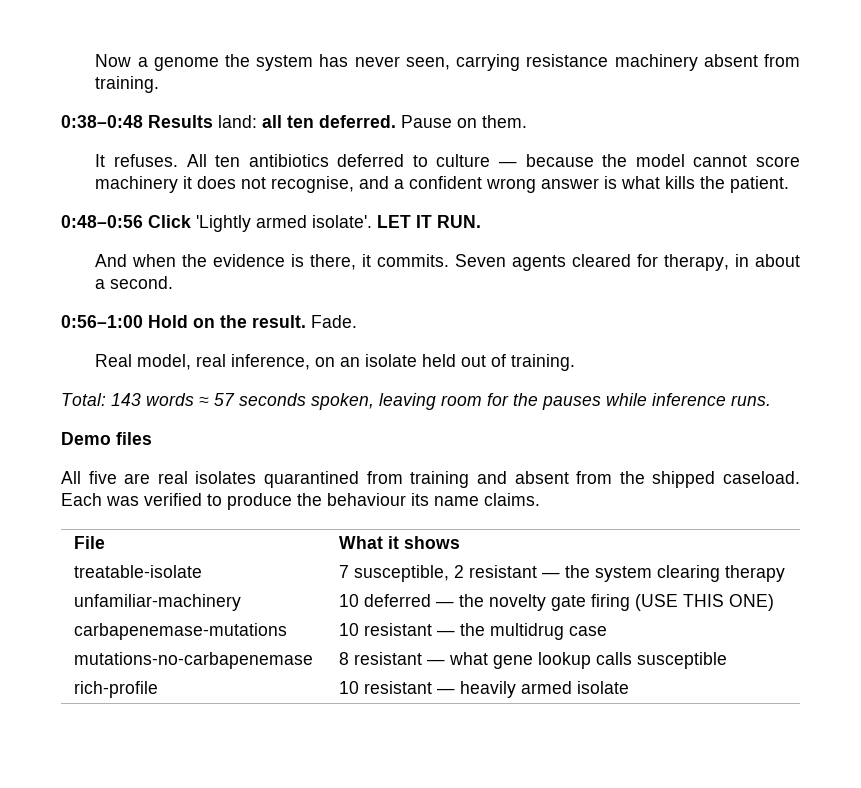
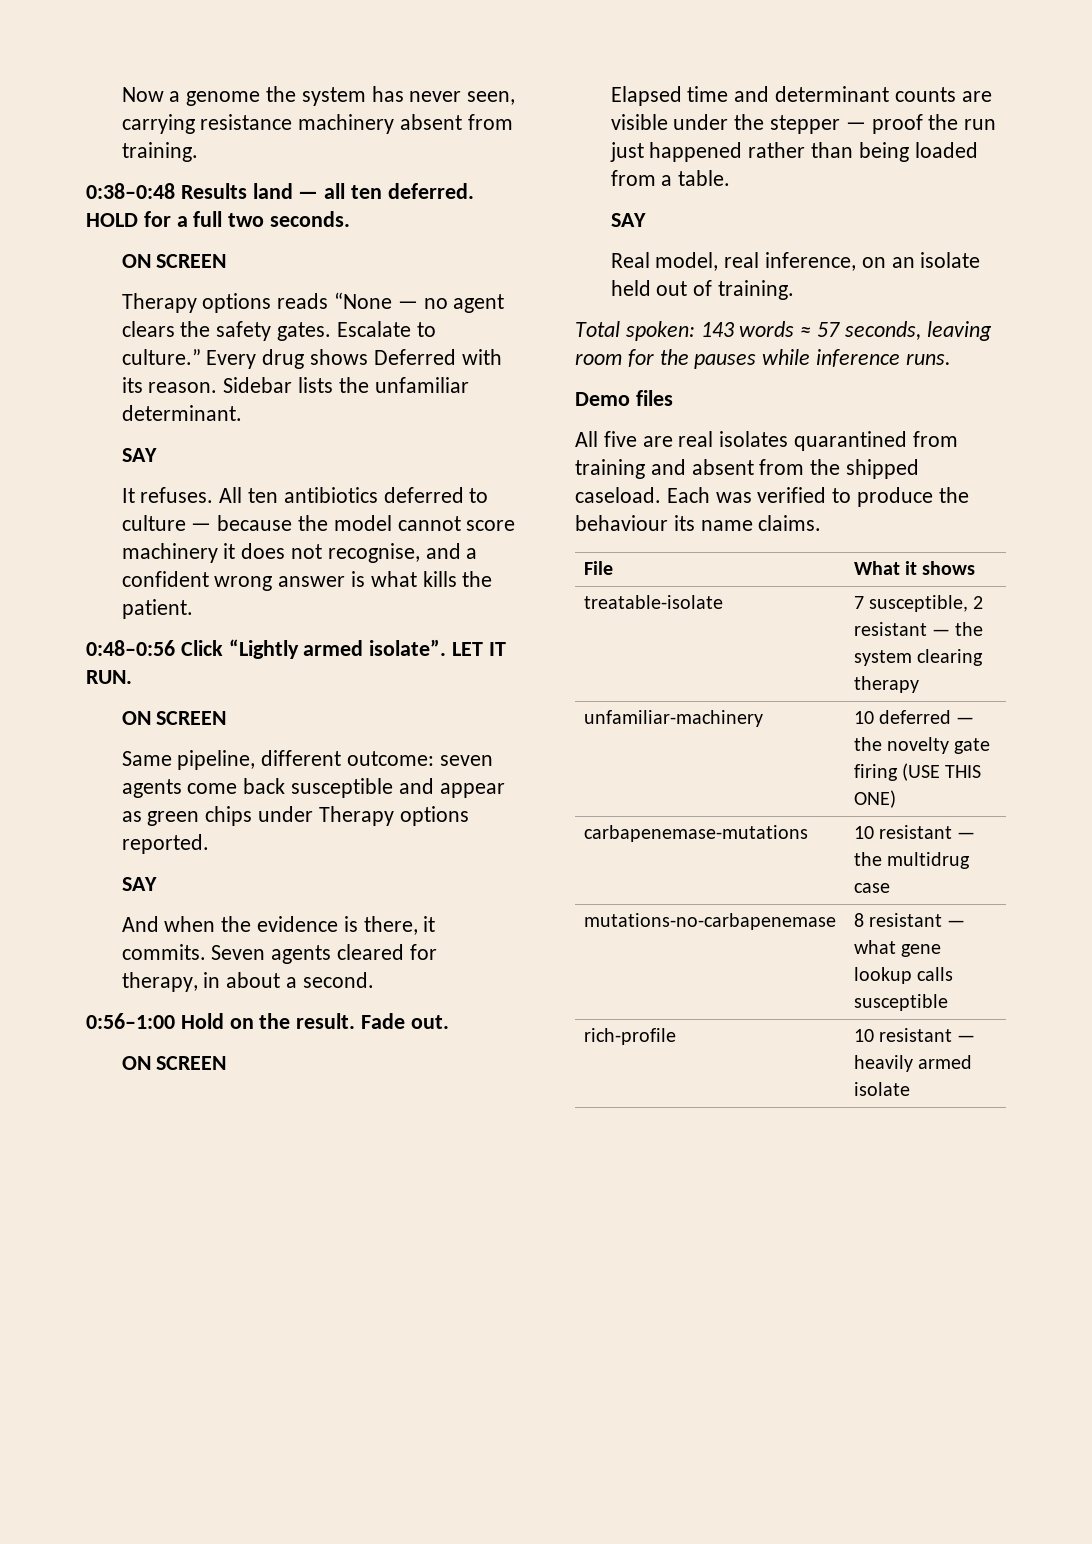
[218,115,257,128] land: -> [252,183,319,199] land —
[401,115,527,128] Pause on them. -> [86,211,351,227] [121,254,227,268] [121,292,505,313] [121,321,436,341] [121,349,502,369] [121,377,469,393] [121,405,242,421] [121,448,157,462] HOLD for a full two seconds. // ON SCREEN // Therapy options reads “None — no agent clears the safety gates. Escalate to culture.” Every drug shows Deferred with its reason. Sidebar lists the unfamiliar determinant. // SAY
[196,215,372,232] 'Lightly armed isolate'. -> [228,639,447,659] “Lightly armed isolate”.
(481, 221) none -> [121,711,227,725] [121,750,493,770] [121,778,505,798] [121,806,469,826] [121,834,209,854] [121,877,157,891] // ON SCREEN // Same pipeline, different outcome: seven agents come back susceptible and appear as green chips under Therapy options reported. // SAY
[311,315,357,328] Fade. -> [361,1013,449,1029] [121,1056,227,1070] [610,86,992,106] [610,114,997,134] [609,142,978,162] [610,170,731,186] [610,213,646,227] Fade out. // ON SCREEN // Elapsed time and determinant counts are visible under the stepper — proof the run just happened rather than being loaded from a table. // SAY
[61,393,106,406] Total: -> [575,321,695,341] Total spoken:
[239,393,374,410] seconds spoken, -> [844,321,921,340] seconds,

